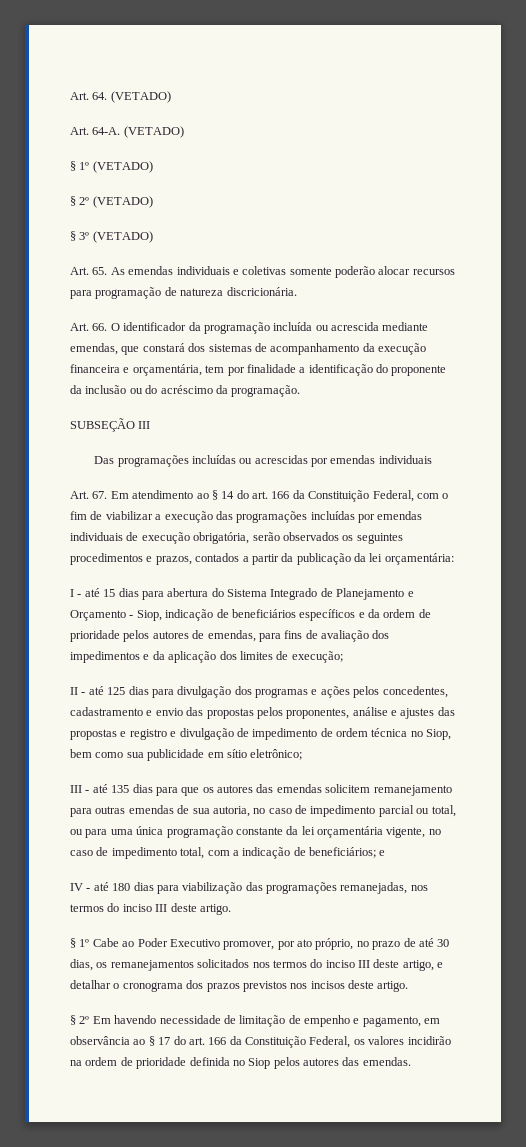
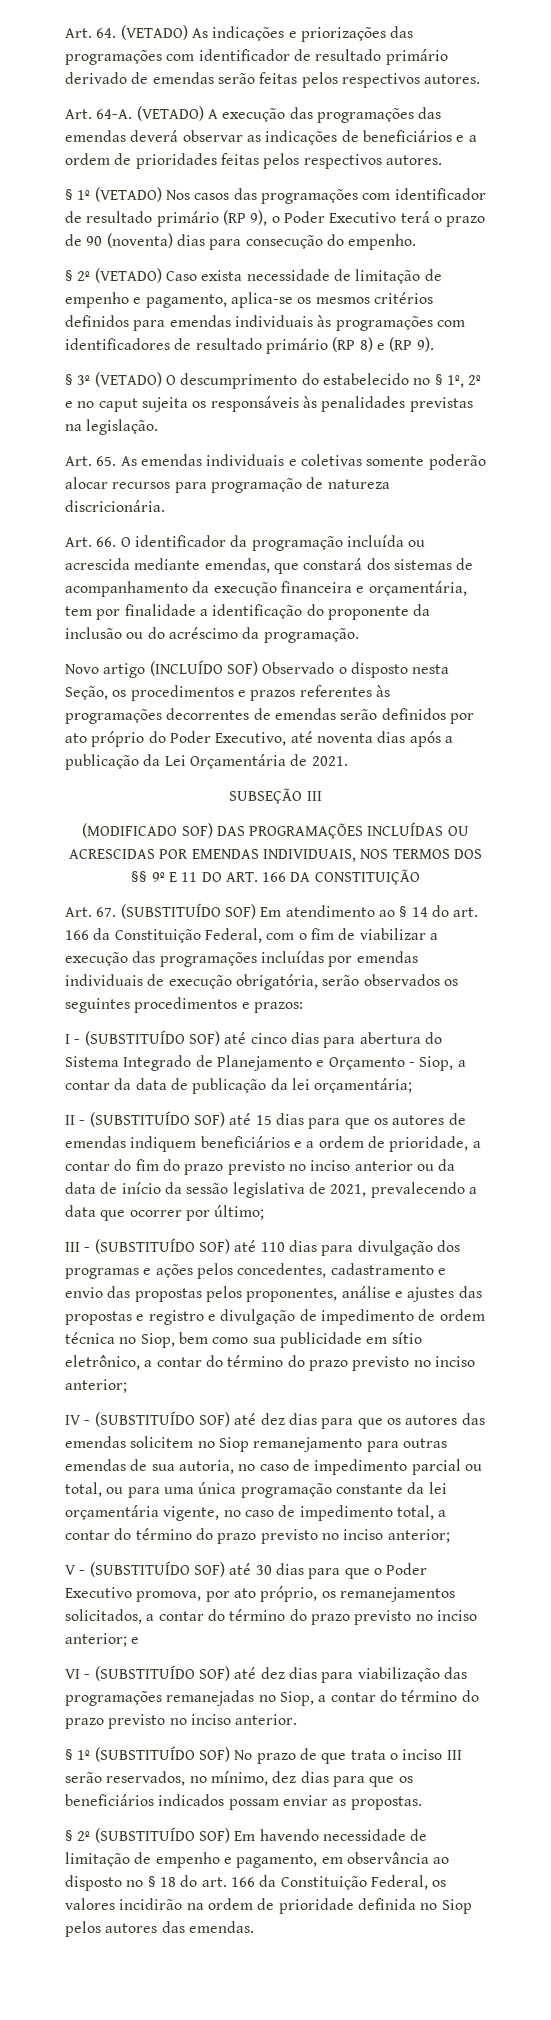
[70,126,184,138] [70,161,153,173] [70,196,153,208] [70,231,153,243] // Art. 64-A. (VETADO) // § 1º (VETADO) // § 2º (VETADO) // § 3º (VETADO) -> [191,26,414,42] [65,49,448,65] [65,72,481,88] [65,106,442,123] [65,130,477,145] [65,153,442,169] [65,187,486,204] [65,210,486,227] [65,233,417,250] [65,268,442,284] [65,292,433,308] [65,315,465,331] [65,337,434,354] [65,372,482,389] [65,396,473,412] [65,419,159,435] As indicações e priorizações das programações com identificador de resultado primário derivado de emendas serão feitas pelos respectivos autores. // Art. 64-A. (VETADO) A execução das programações das emendas deverá observar as indicações de beneficiários e a ordem de prioridades feitas pelos respectivos autores. // § 1º (VETADO) Nos casos das programações com identificador de resultado primário (RP 9), o Poder Executivo terá o prazo de 90 (noventa) dias para consecução do empenho. // § 2º (VETADO) Caso exista necessidade de limitação de empenho e pagamento, aplica-se os mesmos critérios definidos para emendas individuais às programações com identificadores de resultado primário (RP 8) e (RP 9). // § 3º (VETADO) O descumprimento do estabelecido no § 1º, 2º e no caput sujeita os responsáveis às penalidades previstas na legislação.
[70,418,151,432] [94,455,432,467] SUBSEÇÃO III // Das programações incluídas ou acrescidas por emendas individuais -> [65,660,450,678] [65,685,390,701] [65,708,474,724] [65,731,453,747] [65,754,348,770] [229,788,322,804] [82,822,469,839] [69,849,482,862] [131,869,420,885] Novo artigo (INCLUÍDO SOF) Observado o disposto nesta Seção, os procedimentos e prazos referentes às programações decorrentes de emendas serão definidos por ato próprio do Poder Executivo, até noventa dias após a publicação da Lei Orçamentária de 2021. // SUBSEÇÃO III // (MODIFICADO SOF) DAS PROGRAMAÇÕES INCLUÍDAS OU ACRESCIDAS POR EMENDAS INDIVIDUAIS, NOS TERMOS DOS §§ 9º E 11 DO ART. 166 DA CONSTITUIÇÃO
(108, 495) none -> [120,903,256,919] (SUBSTITUÍDO SOF)
[155,553,454,565] [70,588,116,597] prazos, contados a partir da publicação da lei orçamentária: // I - até 15 -> [253,1002,303,1013] [65,1030,287,1046] prazos: // I - (SUBSTITUÍDO SOF) até cinco
[165,609,431,621] [70,630,390,642] [70,651,343,663] [70,686,126,695] indicação de beneficiários específicos e da ordem de prioridade pelos autores de emendas, para fins de avaliação dos impedimentos e da aplicação dos limites de execução; // II - até 125 -> [457,1060,466,1067] [65,1078,413,1094] [65,1111,466,1129] [65,1136,481,1152] [65,1159,456,1175] [65,1182,477,1198] [65,1205,265,1221] [65,1238,285,1254] a contar da data de publicação da lei orçamentária; // II - (SUBSTITUÍDO SOF) até 15 dias para que os autores de emendas indiquem beneficiários e a ordem de prioridade, a contar do fim do prazo previsto no inciso anterior ou da data de início da sessão legislativa de 2021, prevalecendo a data que ocorrer por último; // III - (SUBSTITUÍDO SOF) até 110
[250,749,303,760] [70,784,130,793] eletrônico; // III - até 135 -> [65,1355,475,1371] [65,1379,127,1393] [65,1411,285,1427] eletrônico, a contar do término do prazo previsto no inciso anterior; // IV - (SUBSTITUÍDO SOF) até dez
(371, 788) none -> [197,1437,249,1452] no Siop
[207,847,386,859] [70,882,131,891] com a indicação de beneficiários; e // IV - até 180 -> [438,1510,447,1517] [65,1528,450,1544] [65,1561,428,1579] [65,1586,455,1602] [65,1609,477,1625] [65,1633,140,1647] [65,1665,285,1681] a contar do término do prazo previsto no inciso anterior; // V - (SUBSTITUÍDO SOF) até 30 dias para que o Poder Executivo promova, por ato próprio, os remanejamentos solicitados, a contar do término do prazo previsto no inciso anterior; e // VI - (SUBSTITUÍDO SOF) até dez
[340,882,428,894] [70,903,231,915] [70,938,450,950] [70,959,444,971] [70,980,409,992] [70,1015,90,1025] remanejadas, nos termos do inciso III deste artigo. // § 1º Cabe ao Poder Executivo promover, por ato próprio, no prazo de até 30 dias, os remanejamentos solicitados nos termos do inciso III deste artigo, e detalhar o cronograma dos prazos previstos nos incisos deste artigo. // § 2º -> [166,1690,479,1706] [65,1714,298,1729] [65,1746,462,1764] [65,1771,413,1787] [65,1794,422,1810] [65,1827,230,1843] remanejadas no Siop, a contar do término do prazo previsto no inciso anterior. // § 1º (SUBSTITUÍDO SOF) No prazo de que trata o inciso III serão reservados, no mínimo, dez dias para que os beneficiários indicados possam enviar as propostas. // § 2º (SUBSTITUÍDO SOF)
[148,1036,171,1046] § 17 -> [65,1875,176,1891] disposto no § 18

